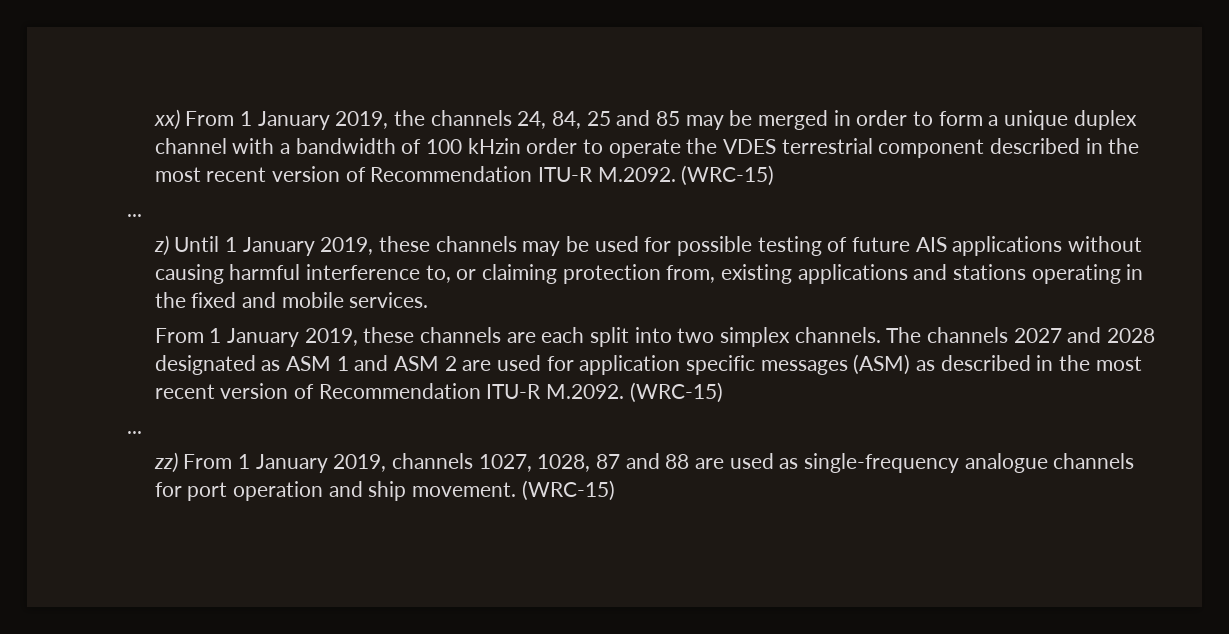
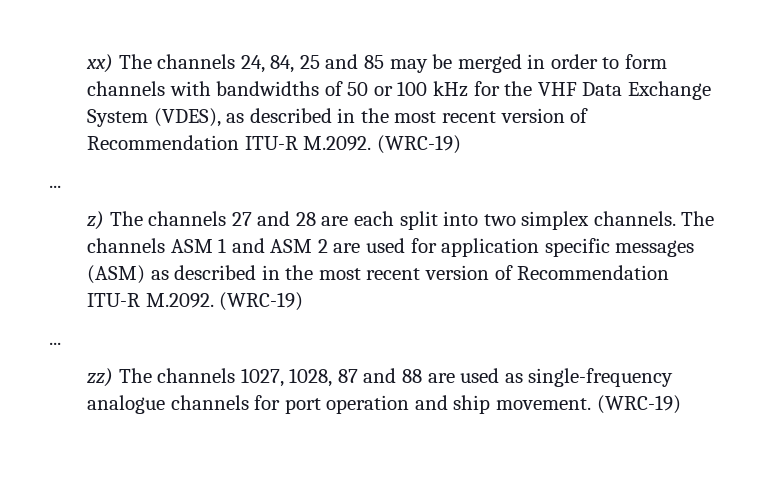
[185,110,425,130] From 1 January 2019, the -> [118,54,152,69] The
[988,110,1137,130] [154,138,985,158] a unique duplex channel with a bandwidth of 100 kHzin order to operate the VDES terrestrial component -> [87,81,711,100] [87,108,245,127] channels with bandwidths of 50 or 100 kHz for the VHF Data Exchange System (VDES), as
[681,165,775,186] (WRC-15) -> [376,135,461,154] (WRC-19)
[174,236,1143,256] [154,264,1144,284] [154,292,429,308] [154,327,501,347] Until 1 January 2019, these channels may be used for possible testing of future AIS applications without causing harmful interference to, or claiming protection from, existing applications and stations operating in the fixed and mobile services. // From 1 January 2019, these channels -> [109,211,316,226] The channels 27 and 28
[1013,327,1156,343] [154,355,281,375] 2027 and 2028 designated as -> (166, 245) none
[629,382,723,403] (WRC-15) -> [219,292,304,311] (WRC-19)
[183,454,387,473] From 1 January 2019, -> [118,368,152,383] The
[521,480,615,501] (WRC-15) -> [596,395,681,414] (WRC-19)

